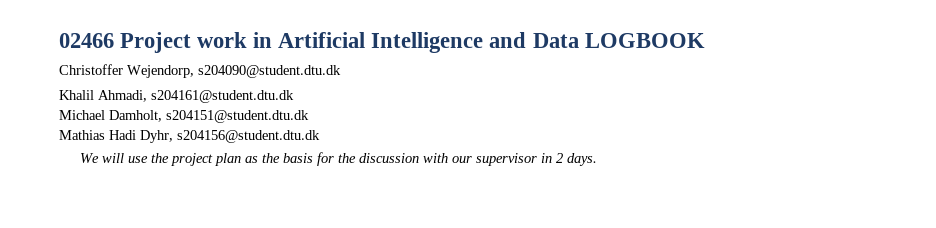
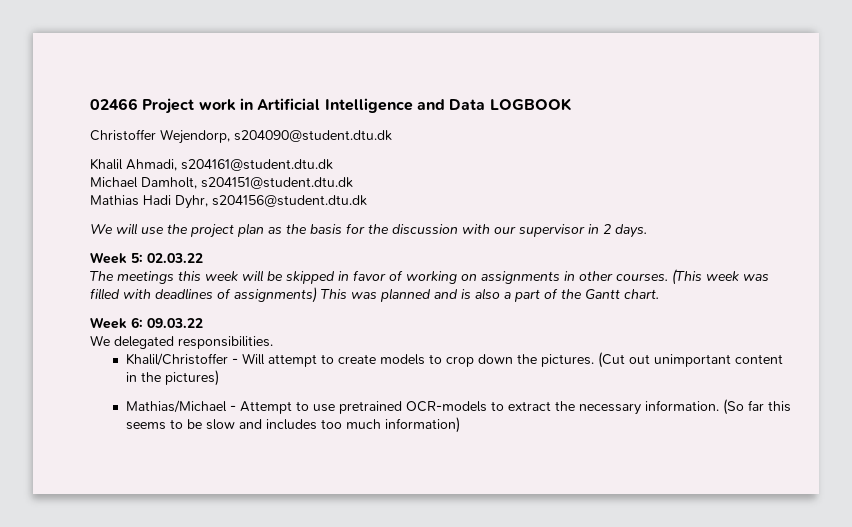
(598, 159) none -> [90,252,203,264] [90,269,769,285] [90,287,659,303] [90,317,203,329] [90,335,273,349] [126,352,784,368] [126,370,220,386] [126,399,792,415] [126,417,461,433] // Week 5: 02.03.22 // The meetings this week will be skipped in favor of working on assignments in other courses. (This week was filled with deadlines of assignments) This was planned and is also a part of the Gantt chart. // Week 6: 09.03.22 // We delegated responsibilities. // Khalil/Christoffer - Will attempt to create models to crop down the pictures. (Cut out unimportant content in the pictures) // Mathias/Michael - Attempt to use pretrained OCR-models to extract the necessary information. (So far this seems to be slow and includes too much information)

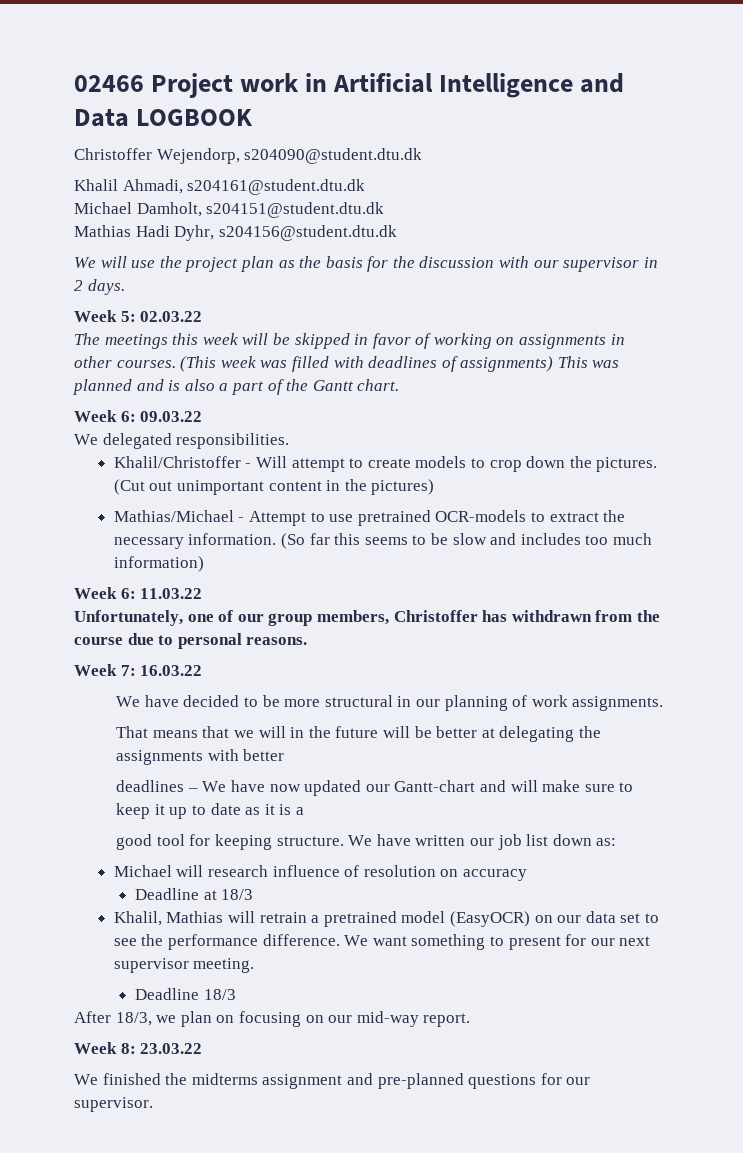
(461, 425) none -> [74,587,203,599] [74,610,660,626] [74,633,308,649] [74,664,203,676] [116,695,664,711] [116,726,601,742] [116,749,285,765] [116,780,634,796] [116,803,304,819] [116,834,617,850] [113,865,527,881] [134,888,254,900] [113,911,659,927] [113,934,651,950] [113,958,255,973] [134,988,236,1000] [74,1011,471,1027] [74,1042,203,1054] [74,1073,591,1089] [74,1097,153,1112] // Week 6: 11.03.22 // Unfortunately, one of our group members, Christoffer has withdrawn from the course due to personal reasons. // Week 7: 16.03.22 // We have decided to be more structural in our planning of work assignments. // That means that we will in the future will be better at delegating the assignments with better // deadlines – We have now updated our Gantt-chart and will make sure to keep it up to date as it is a // good tool for keeping structure. We have written our job list down as: // Michael will research influence of resolution on accuracy // Deadline at 18/3 // Khalil, Mathias will retrain a pretrained model (EasyOCR) on our data set to see the performance difference. We want something to present for our next supervisor meeting. // Deadline 18/3 // After 18/3, we plan on focusing on our mid-way report. // Week 8: 23.03.22 // We finished the midterms assignment and pre-planned questions for our supervisor.

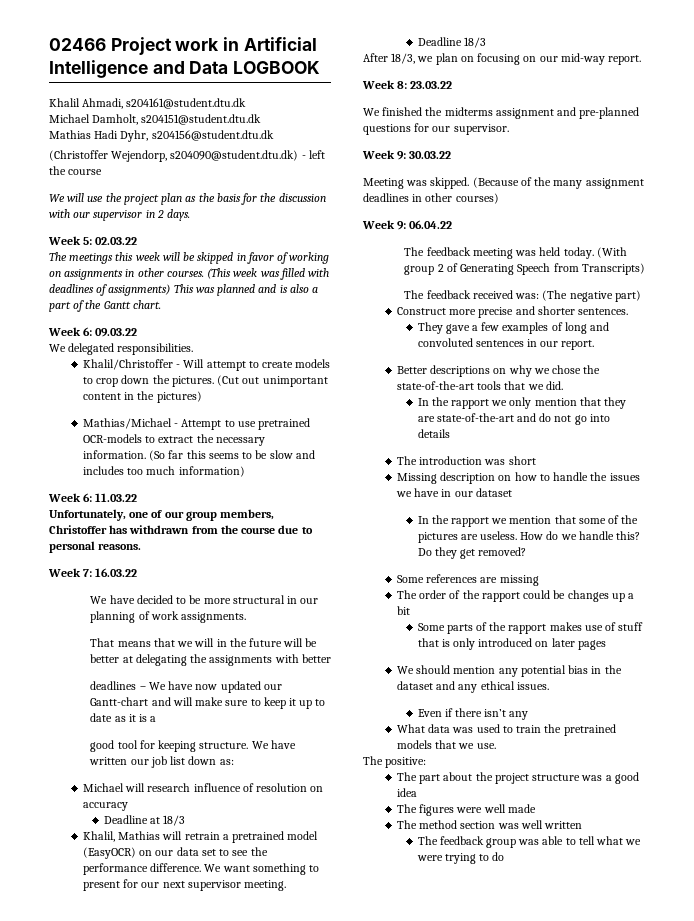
[74,148,423,164] // Christoffer Wejendorp, s204090@student.dtu.dk -> (321, 67) none
(397, 233) none -> [49,150,325,162] [49,166,103,175] // (Christoffer Wejendorp, s204090@student.dtu.dk) - left the course
(153, 1104) none -> [362,150,452,160] [363,177,644,189] [363,193,499,204] [362,220,453,230] [404,247,627,259] [404,263,645,275] [404,290,641,302] [396,306,629,318] [417,322,610,334] [417,338,595,350] [396,365,601,377] [396,381,563,390] [417,397,627,409] [417,413,610,425] [417,429,450,438] [396,456,536,465] [396,472,640,484] [395,488,512,497] [417,515,639,527] [417,531,641,543] [417,547,527,559] [396,574,539,586] [396,590,635,602] [396,606,410,615] [417,622,644,634] [417,638,606,650] [396,665,622,677] [396,681,549,693] [417,708,529,720] [396,724,616,736] [396,740,496,749] [363,756,427,768] [396,772,639,784] [396,788,417,797] [396,804,536,816] [396,820,583,829] [417,836,642,848] [416,852,505,864] // Week 9: 30.03.22 // Meeting was skipped. (Because of the many assignment deadlines in other courses) // Week 9: 06.04.22 // The feedback meeting was held today. (With group 2 of Generating Speech from Transcripts) // The feedback received was: (The negative part) // Construct more precise and shorter sentences. // They gave a few examples of long and convoluted sentences in our report. // Better descriptions on why we chose the state-of-the-art tools that we did. // In the rapport we only mention that they are state-of-the-art and do not go into details // The introduction was short // Missing description on how to handle the issues we have in our dataset // In the rapport we mention that some of the pictures are useless. How do we handle this? Do they get removed? // Some references are missing // The order of the rapport could be changes up a bit // Some parts of the rapport makes use of stuff that is only introduced on later pages // We should mention any potential bias in the dataset and any ethical issues. // Even if there isn’t any // What data was used to train the pretrained models that we use. // The positive: // The part about the project structure was a good idea // The figures were well made // The method section was well written // The feedback group was able to tell what we were trying to do

